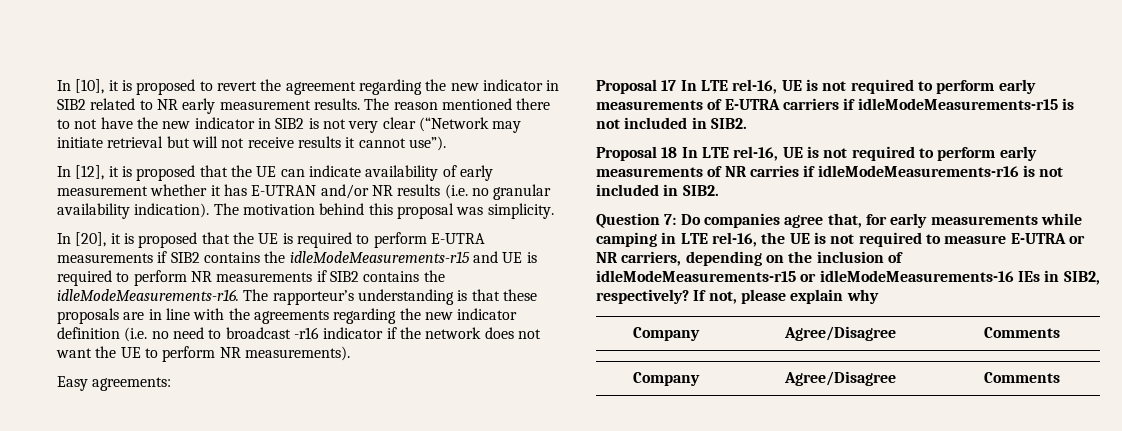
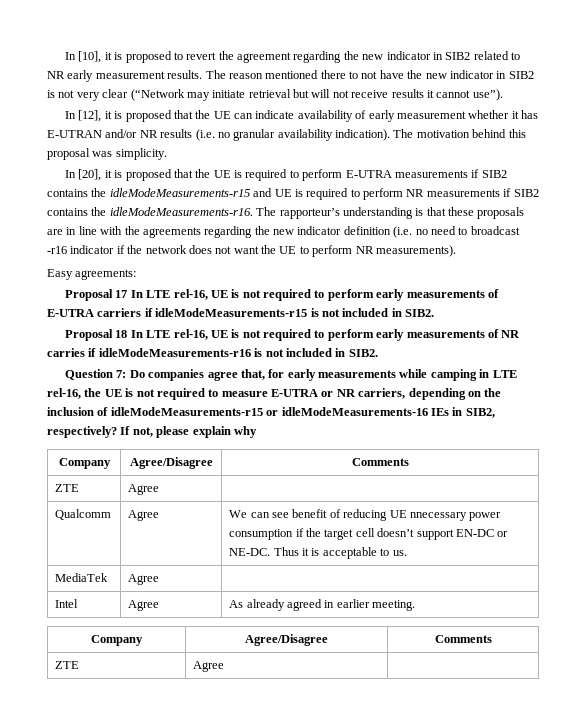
[633,372,700,386] [783,371,896,386] [984,372,1060,383] // Company | Agree/Disagree | Comments -> [55,484,80,492] [128,484,160,495] [55,509,112,520] [128,510,160,521] [229,509,502,521] [229,528,509,540] [229,547,407,559] [55,573,109,582] [128,574,160,585] [55,599,79,608] [128,600,160,611] [229,599,416,611] [91,635,143,646] [245,634,328,646] [434,635,492,643] [55,661,80,669] [193,661,225,672] // ZTE | Agree | // Qualcomm | Agree | We can see benefit of reducing UE nnecessary power consumption if the target cell doesn’t support EN-DC or NE-DC. Thus it is acceptable to us. // MediaTek | Agree | // Intel | Agree | As already agreed in earlier meeting. // Company | Agree/Disagree | Comments // ZTE | Agree |

